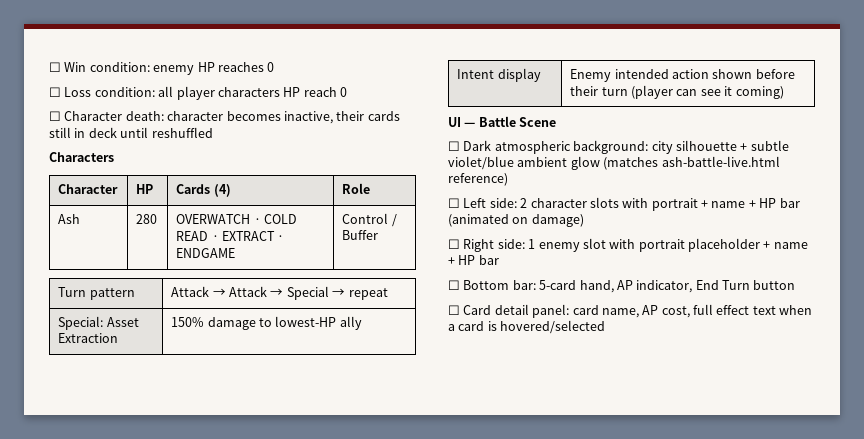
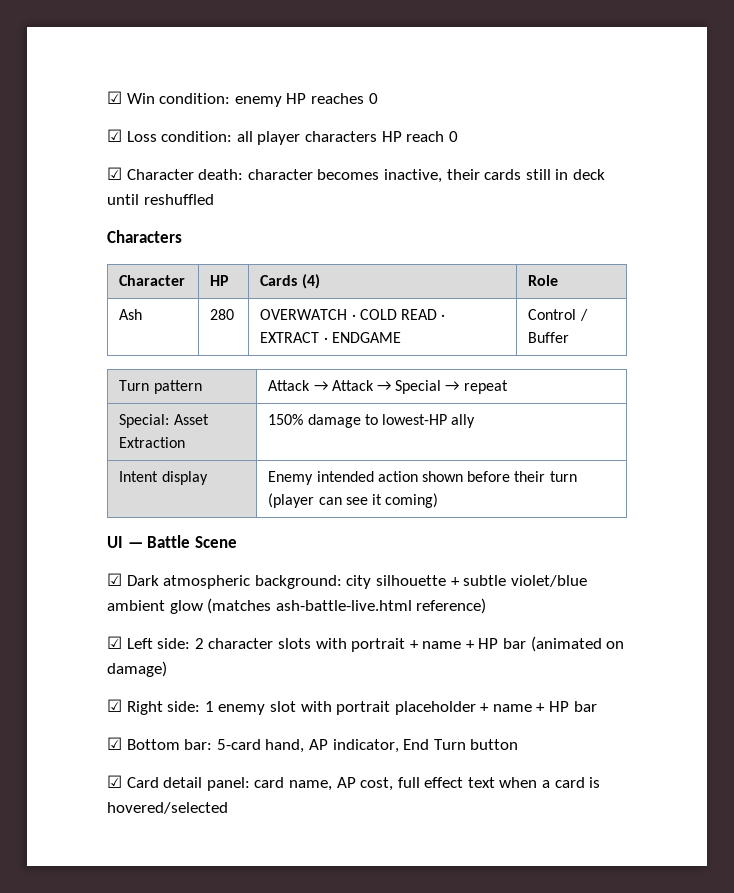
[49,62,61,72] ☐ -> [107,91,122,104] ☑
[49,87,61,97] ☐ -> [107,129,122,142] ☑
[49,111,61,121] ☐ -> [107,167,122,180] ☑
[448,141,460,151] ☐ -> [107,573,122,586] ☑
[448,198,460,208] ☐ -> [107,636,122,649] ☑
[448,239,460,249] ☐ -> [107,699,122,712] ☑
[448,280,460,290] ☐ -> [107,737,122,750] ☑
[448,305,460,315] ☐ -> [107,775,122,788] ☑

